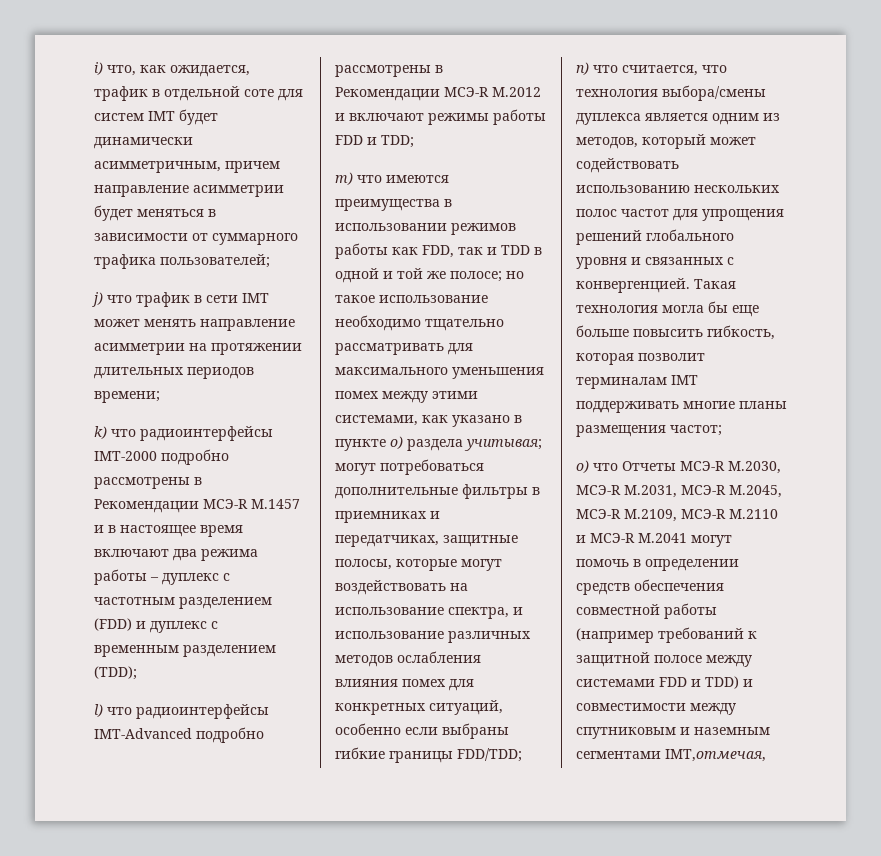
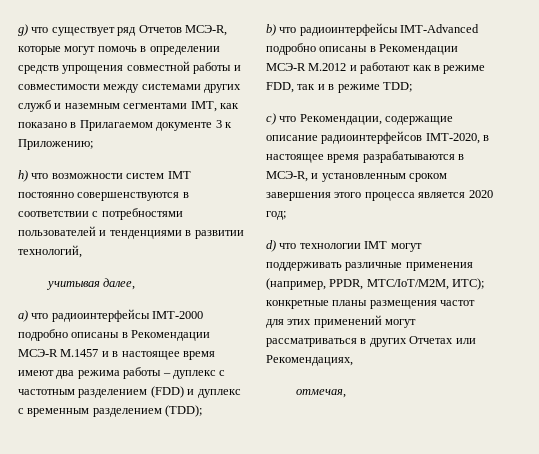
[94,62,250,77] [94,86,303,101] [94,109,218,125] [94,137,193,149] [94,161,280,173] [94,185,284,197] [94,205,216,221] [94,233,298,245] [94,254,270,269] [92,292,269,307] [94,319,295,331] [94,343,302,355] [94,367,254,379] [94,391,160,403] [94,426,107,439] i) что, как ожидается, трафик в отдельной соте для систем IMT будет динамически асимметричным, причем направление асимметрии будет меняться в зависимости от суммарного трафика пользователей; // j) что трафик в сети IMT может менять направление асимметрии на протяжении длительных периодов времени; // k) -> [18,24,227,36] [18,46,220,55] [18,61,241,74] [18,84,242,93] [18,100,239,112] [18,120,232,131] [18,139,93,150] [18,170,191,182] [18,192,189,201] [18,208,183,220] [18,226,244,239] [18,245,82,258] [45,278,135,290] [18,310,28,322] g) что существует ряд Отчетов МСЭ-R, которые могут помочь в определении средств упрощения совместной работы и совместимости между системами других служб и наземным сегментами IMT, как показано в Прилагаемом документе 3 к Приложению; // h) что возможности систем IMT постоянно совершенствуются в соответствии с потребностями пользователей и тенденциями в развитии технологий, // учитывая далее, // a)
[94,477,190,489] рассмотрены -> [71,332,120,338] описаны
[94,549,169,557] включают -> [18,370,54,376] имеют
[94,704,103,717] l) -> [266,24,276,36] b)
[335,65,431,77] рассмотрены -> [319,46,368,52] описаны
[349,109,546,125] [335,135,414,148] [335,172,449,185] [335,199,452,211] [335,223,516,235] [335,243,542,259] [335,268,524,283] [335,295,488,303] [335,315,504,331] [335,343,473,355] [335,367,544,379] [335,391,478,403] [335,415,522,427] [335,436,542,451] [335,459,484,475] [335,484,540,499] [335,511,440,523] [335,535,518,547] [335,559,502,571] [335,580,468,595] [335,607,523,619] [335,631,531,643] [335,651,481,667] [335,679,474,691] [335,700,503,715] [335,723,509,739] [335,747,522,763] [576,62,727,76] [576,85,766,101] [576,113,780,125] [576,134,756,149] [576,158,679,173] [576,185,780,193] [576,209,784,221] [576,229,734,245] [576,257,734,269] [576,278,736,293] [576,301,759,317] [576,325,775,340] [576,353,705,365] [576,375,698,389] [576,401,787,413] [576,425,722,437] [576,460,781,474] [576,485,782,498] [576,509,778,522] [576,533,732,547] [576,559,739,571] [576,579,724,595] [576,603,717,619] [576,627,757,643] [576,652,752,667] [576,676,753,689] [576,703,736,715] [576,727,770,739] [576,749,766,762] включают режимы работы FDD и TDD; // m) что имеются преимущества в использовании режимов работы как FDD, так и TDD в одной и той же полосе; но такое использование необходимо тщательно рассматривать для максимального уменьшения помех между этими системами, как указано в пункте o) раздела учитывая; могут потребоваться дополнительные фильтры в приемниках и передатчиках, защитные полосы, которые могут воздействовать на использование спектра, и использование различных методов ослабления влияния помех для конкретных ситуаций, особенно если выбраны гибкие границы FDD/TDD; // n) что считается, что технология выбора/смены дуплекса является одним из методов, который может содействовать использованию нескольких полос частот для упрощения решений глобального уровня и связанных с конвергенцией. Такая технология могла бы еще больше повысить гибкость, которая позволит терминалам IMT поддерживать многие планы размещения частот; // o) что Отчеты МСЭ-R M.2030, МСЭ-R M.2031, МСЭ-R M.2045, МСЭ-R M.2109, МСЭ-R M.2110 и МСЭ-R M.2041 могут помочь в определении средств обеспечения совместной работы (например требований к защитной полосе между системами FDD и TDD) и совместимости между спутниковым и наземным сегментами IMT,отмечая, -> [360,62,486,74] [266,82,412,93] [266,113,454,125] [266,131,490,144] [266,151,465,163] [266,171,448,182] [266,190,493,201] [266,211,286,220] [266,240,422,252] [266,262,473,271] [266,278,485,290] [266,300,476,309] [266,315,417,328] [266,336,476,347] [266,355,353,366] [295,389,346,398] работают как в режиме FDD, так и в режиме TDD; // c) что Рекомендации, содержащие описание радиоинтерфейсов IMT-2020, в настоящее время разрабатываются в МСЭ-R, и установленным сроком завершения этого процесса является 2020 год; // d) что технологии IMT могут поддерживать различные применения (например, PPDR, MTC/IoT/M2M, ИТС); конкретные планы размещения частот для этих применений могут рассматриваться в других Отчетах или Рекомендациях, // отмечая,

